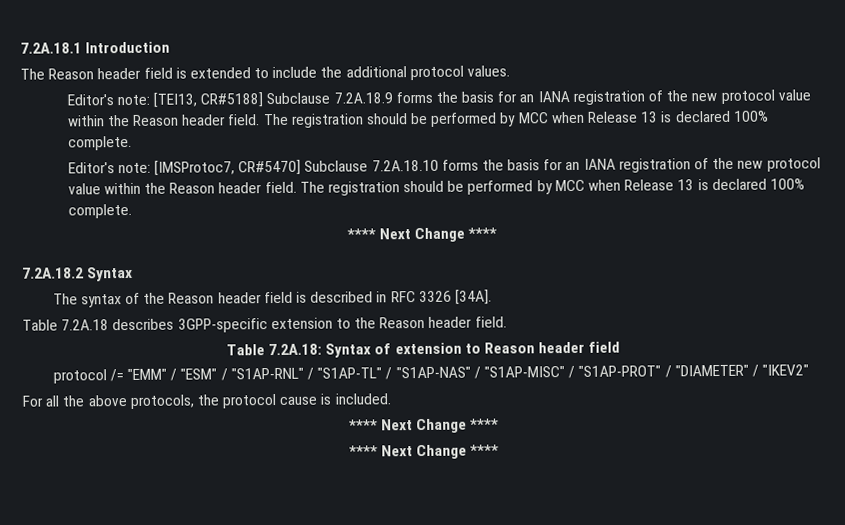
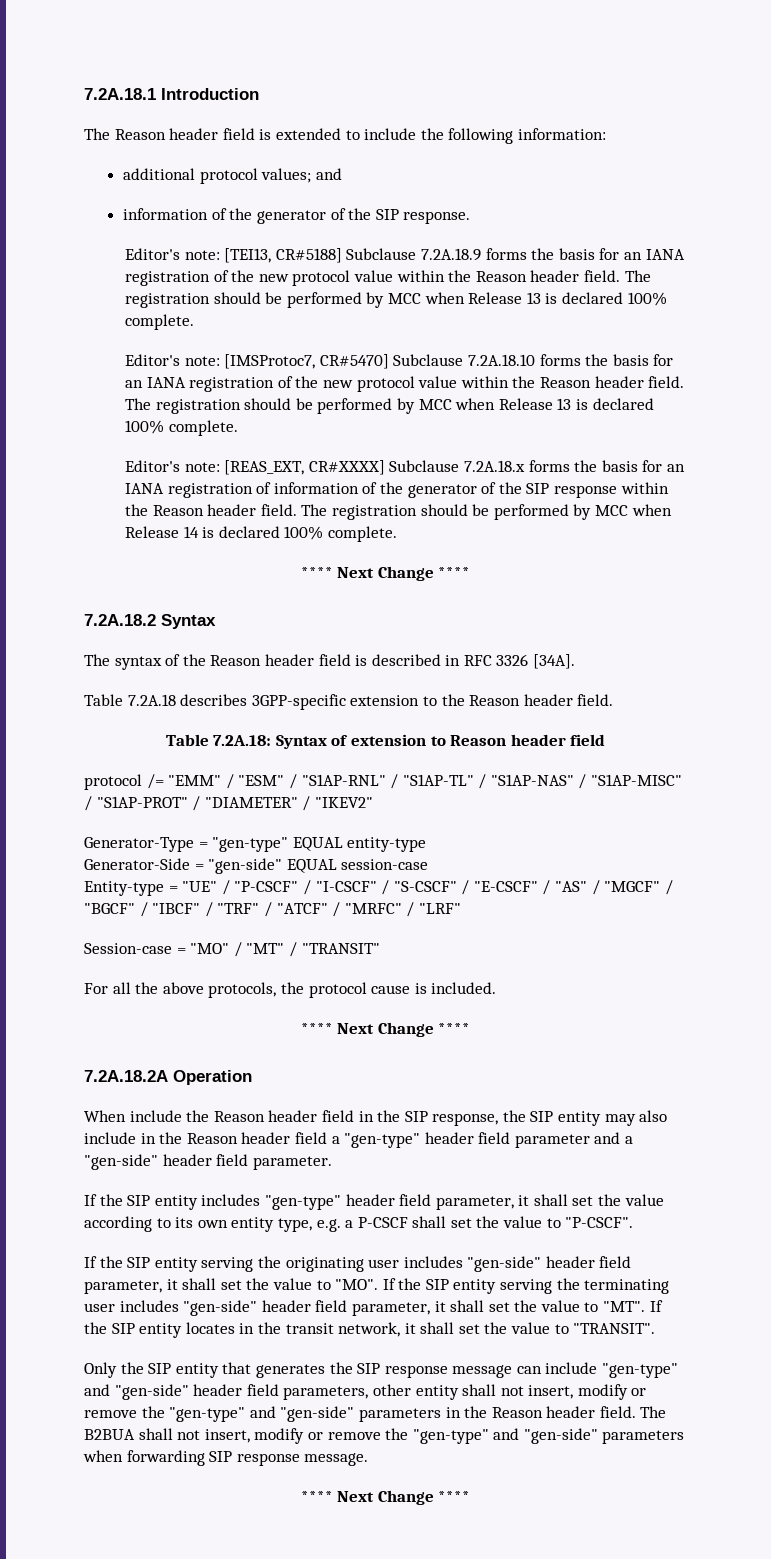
[345,65,511,81] additional protocol values. -> [448,128,606,144] [123,168,343,184] [123,208,471,224] following information: // additional protocol values; and // information of the generator of the SIP response.
(132, 211) none -> [125,460,685,475] [125,482,669,498] [125,504,672,520] [125,526,398,542] // Editor's note: [REAS_EXT, CR#XXXX] Subclause 7.2A.18.x forms the basis for an IANA registration of information of the generator of the SIP response within the Reason header field. The registration should be performed by MCC when Release 14 is declared 100% complete.
(810, 370) none -> [84,837,427,852] [84,858,429,874] [84,880,673,896] [84,902,461,917] [84,942,380,957] // Generator-Type = "gen-type" EQUAL entity-type // Generator-Side = "gen-side" EQUAL session-case // Entity-type = "UE" / "P-CSCF" / "I-CSCF" / "S-CSCF" / "E-CSCF" / "AS" / "MGCF" / "BGCF" / "IBCF" / "TRF" / "ATCF" / "MRFC" / "LRF" // Session-case = "MO" / "MT" / "TRANSIT"
(500, 424) none -> [84,1070,252,1085] [84,1110,668,1126] [84,1132,634,1148] [84,1154,332,1170] [84,1194,664,1210] [84,1216,634,1232] [84,1256,632,1272] [84,1278,670,1294] [84,1300,663,1316] [84,1322,656,1338] [84,1362,679,1378] [84,1384,647,1400] [84,1406,667,1422] [84,1428,685,1444] [83,1450,369,1466] // 7.2A.18.2A Operation // When include the Reason header field in the SIP response, the SIP entity may also include in the Reason header field a "gen-type" header field parameter and a "gen-side" header field parameter. // If the SIP entity includes "gen-type" header field parameter, it shall set the value according to its own entity type, e.g. a P-CSCF shall set the value to "P-CSCF". // If the SIP entity serving the originating user includes "gen-side" header field parameter, it shall set the value to "MO". If the SIP entity serving the terminating user includes "gen-side" header field parameter, it shall set the value to "MT". If the SIP entity locates in the transit network, it shall set the value to "TRANSIT". // Only the SIP entity that generates the SIP response message can include "gen-type" and "gen-side" header field parameters, other entity shall not insert, modify or remove the "gen-type" and "gen-side" parameters in the Reason header field. The B2BUA shall not insert, modify or remove the "gen-type" and "gen-side" parameters when forwarding SIP response message.

